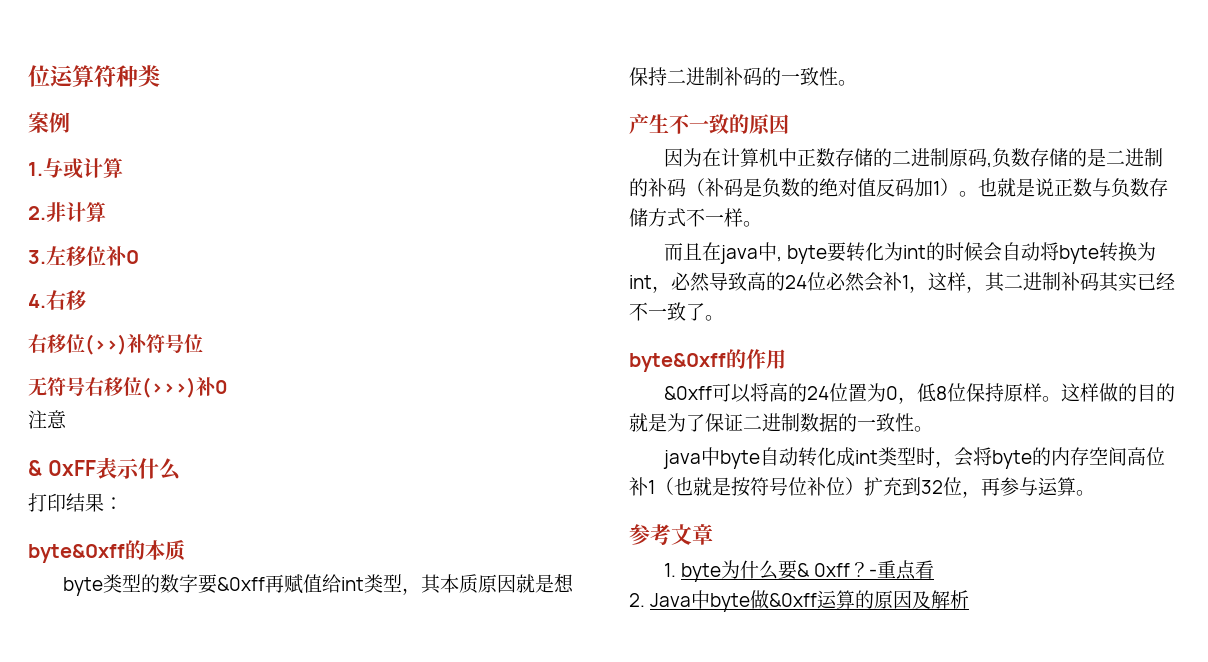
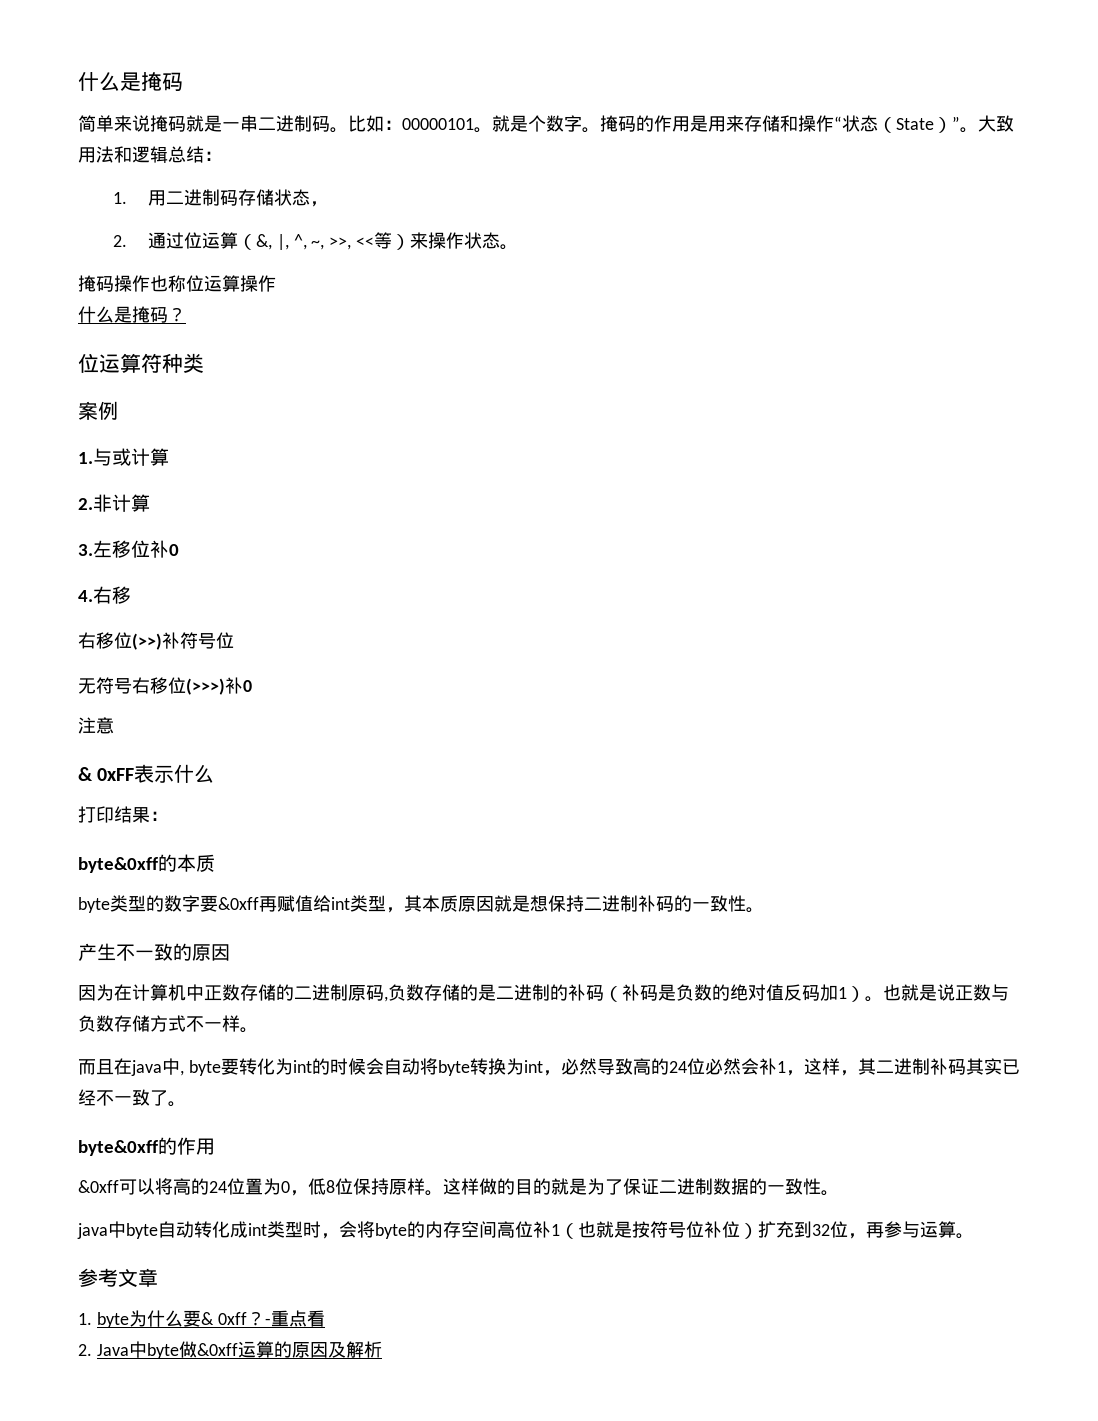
(28, 76) none -> [78,72,183,92] [78,115,1014,133] [78,146,222,163] [112,189,328,207] [112,232,519,250] [78,275,276,292] [78,306,186,323] 什么是掩码 // 简单来说掩码就是一串二进制码。比如：00000101。就是个数字。掩码的作用是用来存储和操作“状态（State）”。大致用法和逻辑总结： // 1.用二进制码存储状态， // 2.通过位运算（&, |, ^, ~, >>, <<等）来操作状态。 // 掩码操作也称位运算操作 // 什么是掩码？ //

